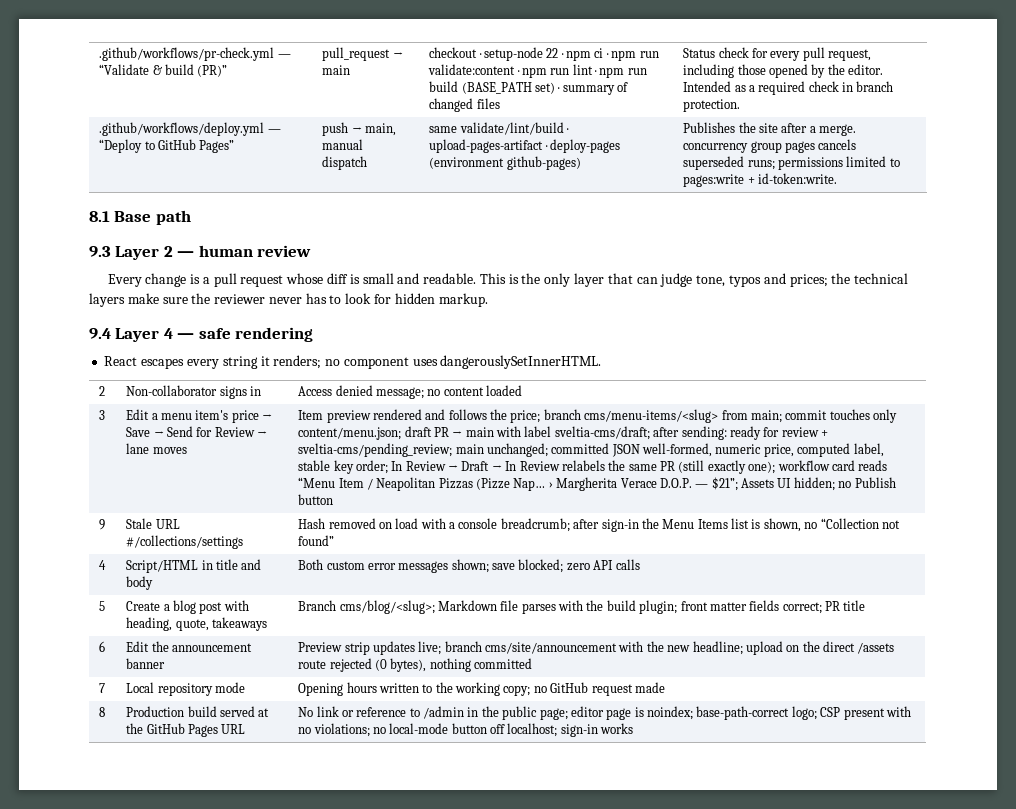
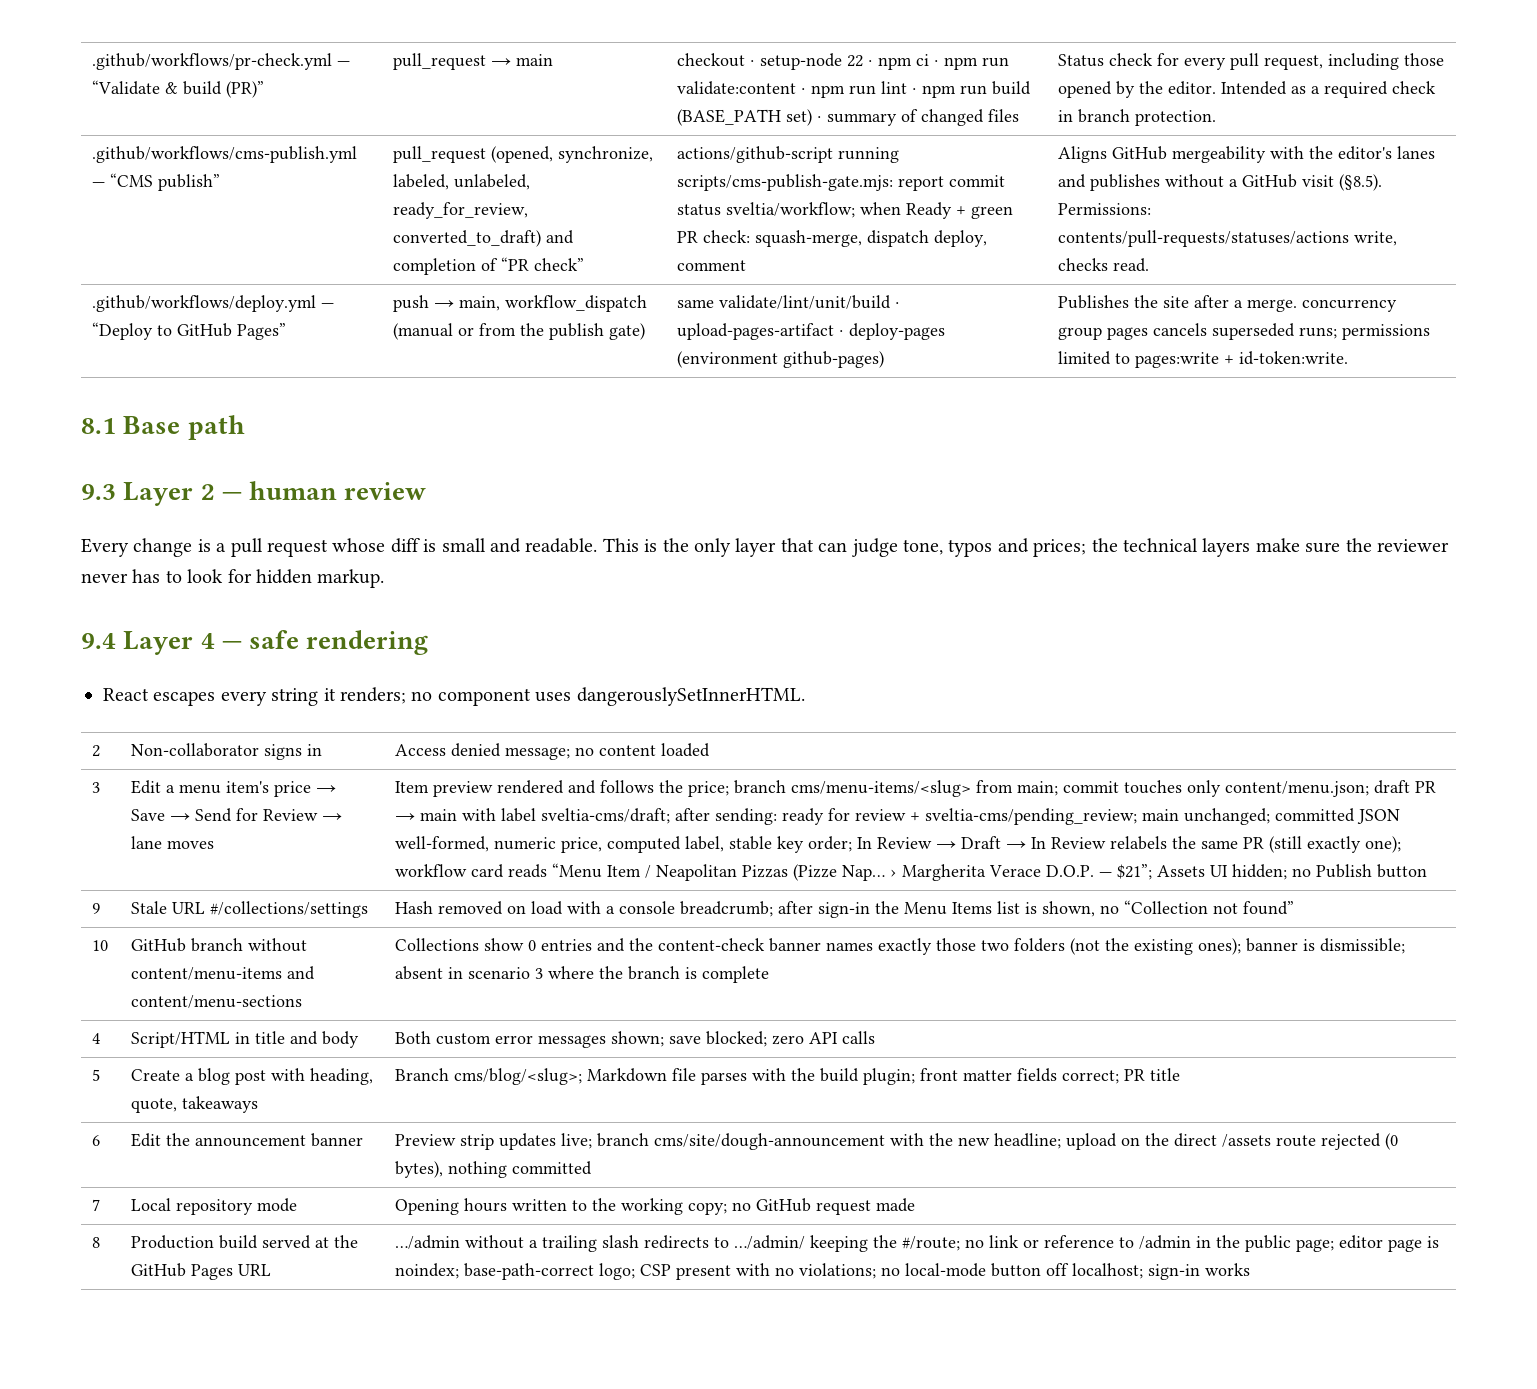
(741, 105) none -> [92,146,358,163] [92,173,221,191] [393,146,654,163] [393,174,531,190] [393,202,529,219] [393,230,575,247] [393,257,585,275] [677,146,900,163] [677,174,1006,191] [677,202,1014,219] [677,230,988,247] [677,260,747,271] [1058,146,1436,163] [1058,174,1383,191] [1058,203,1152,215] [1058,230,1398,247] [1058,258,1150,272] // .github/workflows/cms-publish.yml — “CMS publish” | pull_request (opened, synchronize, labeled, unlabeled, ready_for_review, converted_to_draft) and completion of “PR check” | actions/github-script running scripts/cms-publish-gate.mjs: report commit status sveltia/workflow; when Ready + green PR check: squash-merge, dispatch deploy, comment | Aligns GitHub mergeability with the editor's lanes and publishes without a GitHub visit (§8.5). Permissions: contents/pull-requests/statuses/actions write, checks read.
[322,139,364,150] [322,156,368,170] [429,122,564,135] manual dispatch | same validate/lint/build -> [505,295,648,312] [393,323,646,340] [677,295,892,309] workflow_dispatch (manual or from the publish gate) | same validate/lint/unit/build
(335, 540) none -> [92,940,109,951] [131,938,308,952] [131,966,316,980] [131,995,303,1008] [395,938,1406,955] [395,966,770,983] // 10 | GitHub branch without content/menu-items and content/menu-sections | Collections show 0 entries and the content-check banner names exactly those two folders (not the existing ones); banner is dismissible; absent in scenario 3 where the branch is complete
[485,642,618,654] cms/site/announcement -> [654,1133,886,1150] cms/site/dough-announcement
[298,707,314,717] No -> [395,1235,985,1252] …/admin without a trailing slash redirects to …/admin/ keeping the #/route; no

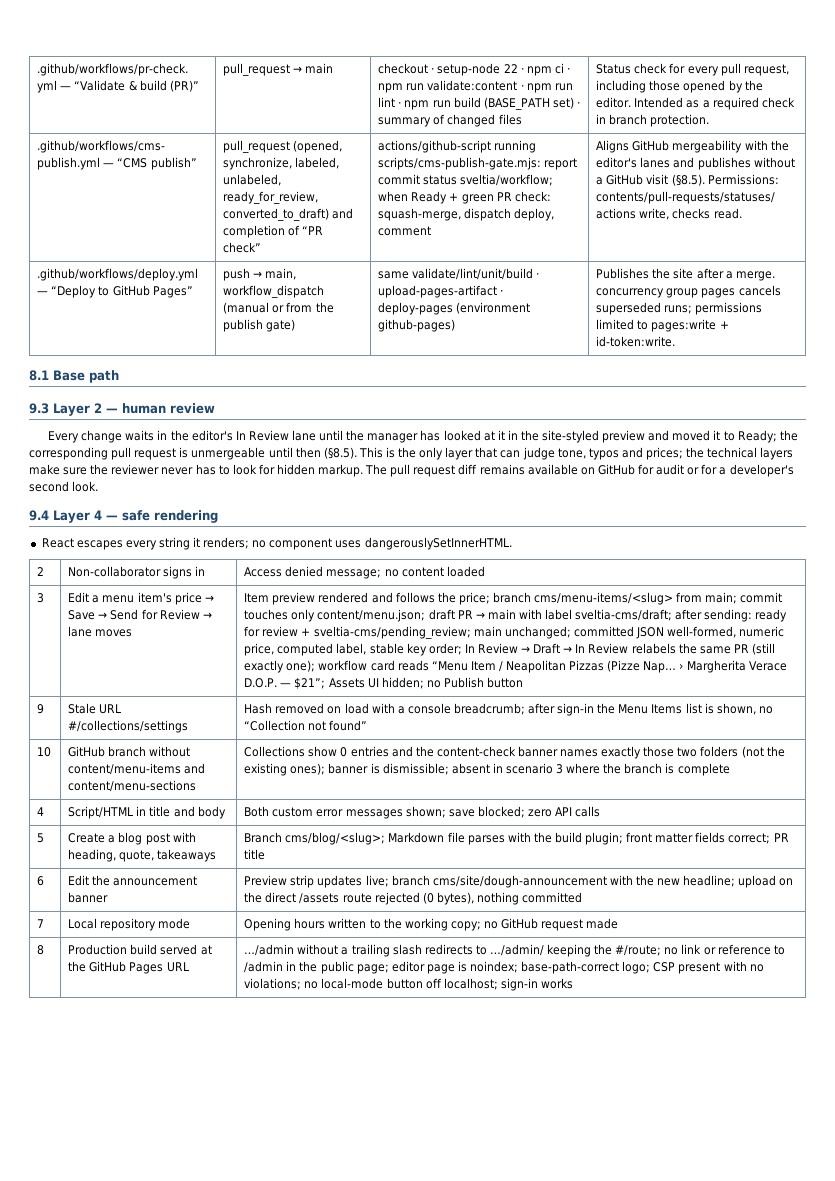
[197,538,598,557] is a pull request whose diff is small and readable. -> [125,430,798,443] [29,447,357,460] waits in the editor's In Review lane until the manager has looked at it in the site-styled preview and moved it to Ready; the corresponding pull request is unmergeable until then (§8.5).
(385, 578) none -> [365,464,794,477] [29,481,99,492] The pull request diff remains available on GitHub for audit or for a developer's second look.

